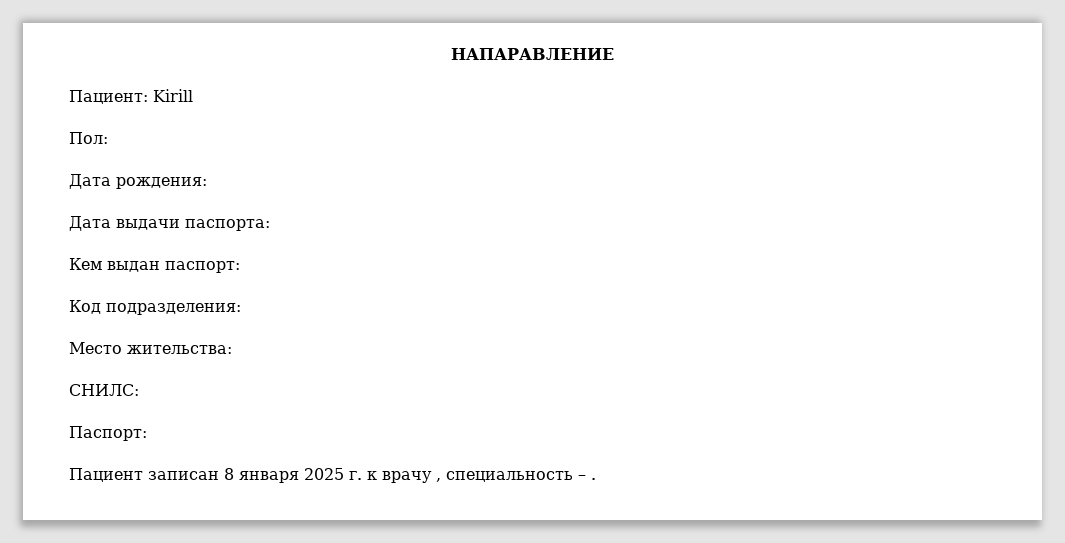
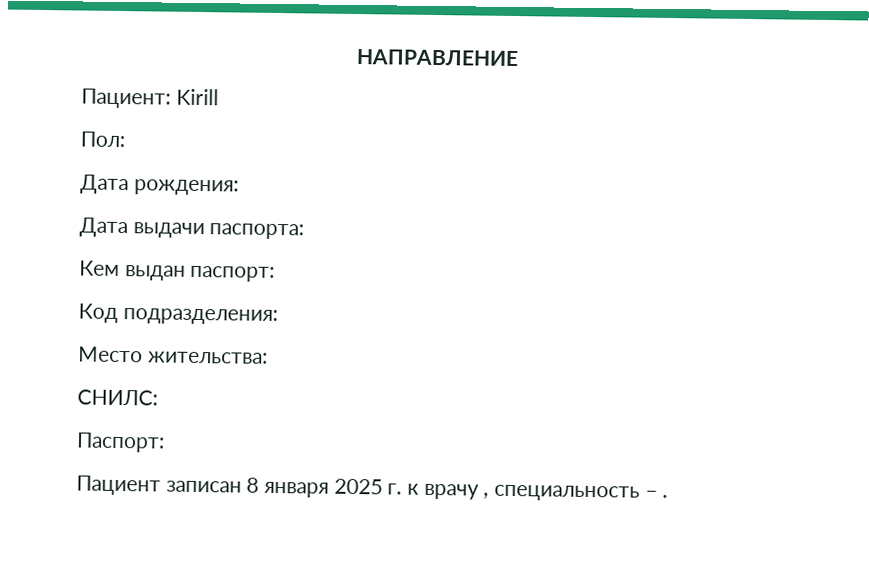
[451,48,614,60] НАПАРАВЛЕНИЕ -> [356,48,519,67] НАПРАВЛЕНИЕ

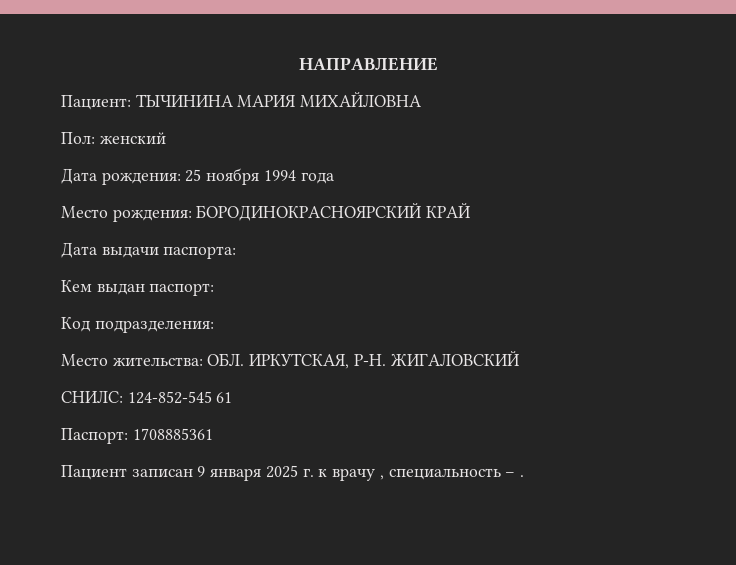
[175,88,219,106] Kirill -> [135,92,423,107] ТЫЧИНИНА МАРИЯ МИХАЙЛОВНА
(125, 139) none -> [99,132,166,144] женский
(239, 187) none -> [185,168,334,185] [61,203,472,222] 25 ноября 1994 года // Место рождения: БОРОДИНОКРАСНОЯРСКИЙ КРАЙ
(268, 357) none -> [207,351,520,369] ОБЛ. ИРКУТСКАЯ, Р-Н. ЖИГАЛОВСКИЙ
(158, 397) none -> [127,391,233,404] 124-852-545 61
(165, 442) none -> [132,428,213,440] 1708885361
[246,477,260,493] 8 -> [197,466,206,477] 9

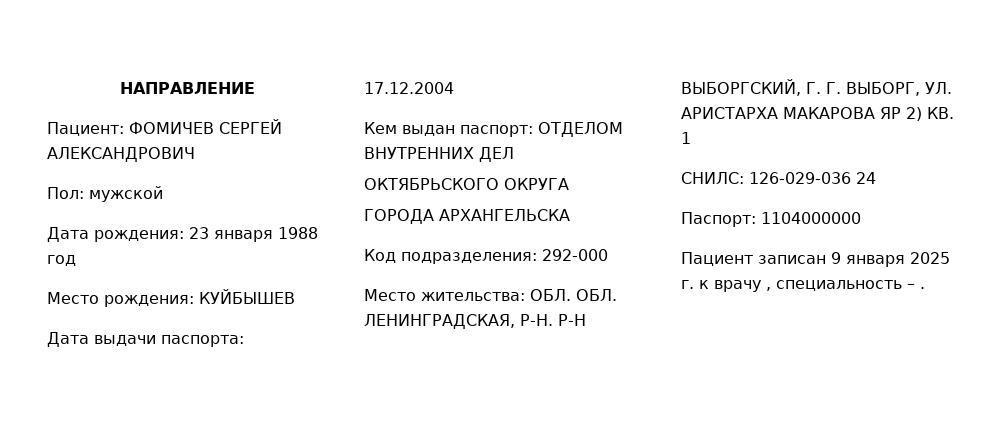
[135,92,423,107] ТЫЧИНИНА МАРИЯ МИХАЙЛОВНА -> [129,119,282,134] [47,147,195,162] ФОМИЧЕВ СЕРГЕЙ АЛЕКСАНДРОВИЧ
[99,132,166,144] женский -> [89,186,163,202] мужской
[185,168,334,185] 25 ноября 1994 года -> [189,227,318,242] [47,255,76,266] 23 января 1988 год
[196,203,472,221] БОРОДИНОКРАСНОЯРСКИЙ КРАЙ -> [199,289,295,304] КУЙБЫШЕВ
(237, 252) none -> [364,82,454,94] 17.12.2004
(215, 289) none -> [538,122,623,137] [364,147,514,162] [364,178,569,190] [364,209,570,224] ОТДЕЛОМ ВНУТРЕННИХ ДЕЛ // ОКТЯБРЬСКОГО ОКРУГА // ГОРОДА АРХАНГЕЛЬСКА
(214, 326) none -> [542,249,608,261] 292-000
[249,351,520,369] ИРКУТСКАЯ, Р-Н. ЖИГАЛОВСКИЙ -> [576,289,617,301] [364,314,586,329] [681,79,952,96] [681,107,954,121] [681,132,691,144] ОБЛ. ЛЕНИНГРАДСКАЯ, Р-Н. Р-Н ВЫБОРГСКИЙ, Г. Г. ВЫБОРГ, УЛ. АРИСТАРХА МАКАРОВА ЯР 2) КВ. 1
[127,391,233,404] 124-852-545 61 -> [749,172,876,184] 126-029-036 24
[132,428,213,440] 1708885361 -> [761,212,861,224] 1104000000

